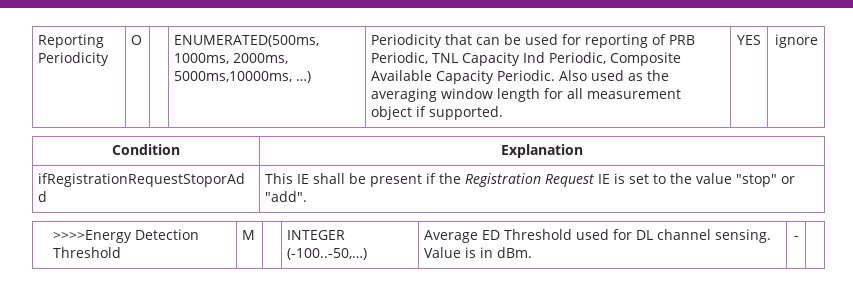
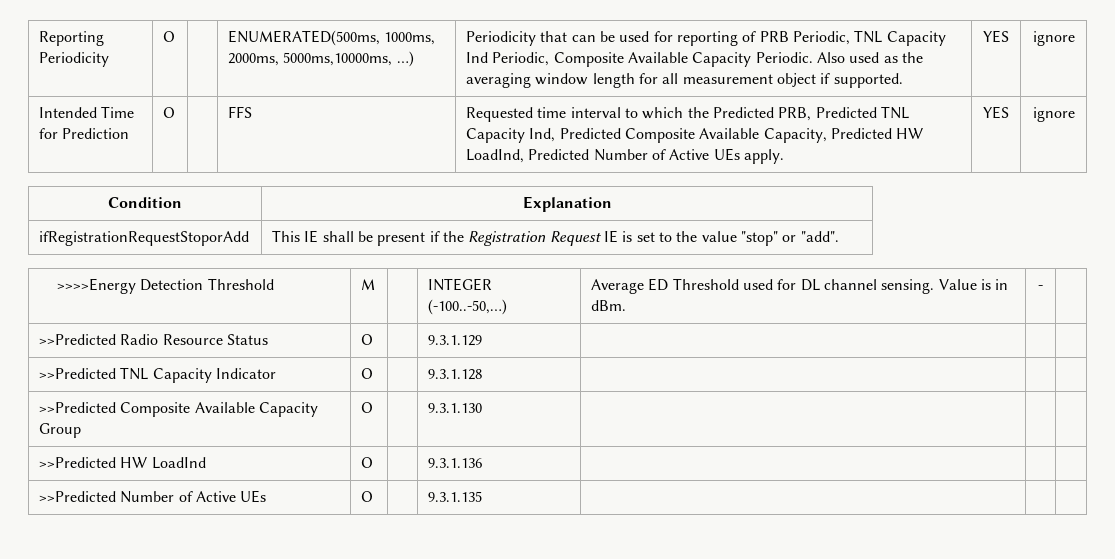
(818, 41) none -> [39,106,135,118] [39,128,130,139] [163,107,176,118] [228,106,253,118] [466,106,909,122] [466,128,924,143] [466,148,785,164] [983,106,1009,119] [1032,107,1075,122] // Intended Time for Prediction | O | | FFS | Requested time interval to which the Predicted PRB, Predicted TNL Capacity Ind, Predicted Composite Available Capacity, Predicted HW LoadInd, Predicted Number of Active UEs apply. | YES | ignore
(799, 238) none -> [39,334,269,345] [361,334,374,345] [428,335,483,346] [39,367,277,383] [361,368,374,379] [428,369,483,380] [39,402,319,417] [39,423,82,438] [361,402,374,413] [428,403,483,413] [39,457,206,469] [361,457,374,468] [428,458,483,468] [39,490,267,503] [361,491,374,502] [428,491,483,502] // >>Predicted Radio Resource Status | O | | 9.3.1.129 | | | // >>Predicted TNL Capacity Indicator | O | | 9.3.1.128 | | | // >>Predicted Composite Available Capacity Group | O | | 9.3.1.130 | | | // >>Predicted HW LoadInd | O | | 9.3.1.136 | | | // >>Predicted Number of Active UEs | O | | 9.3.1.135 | | |

